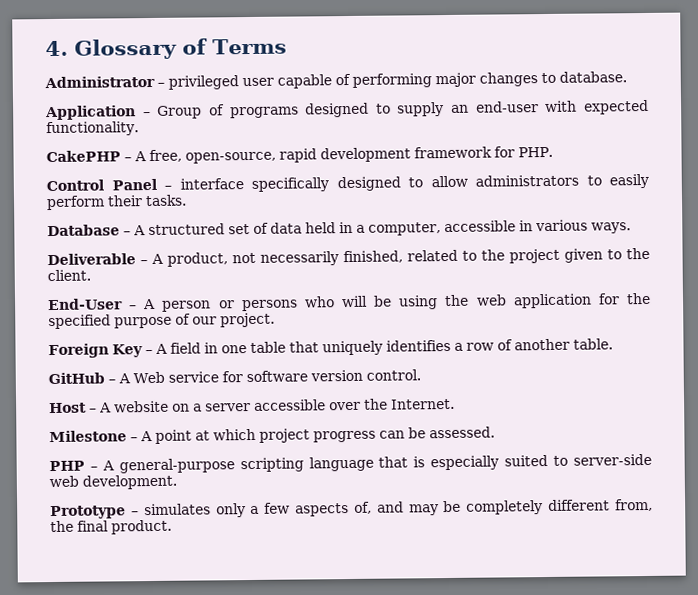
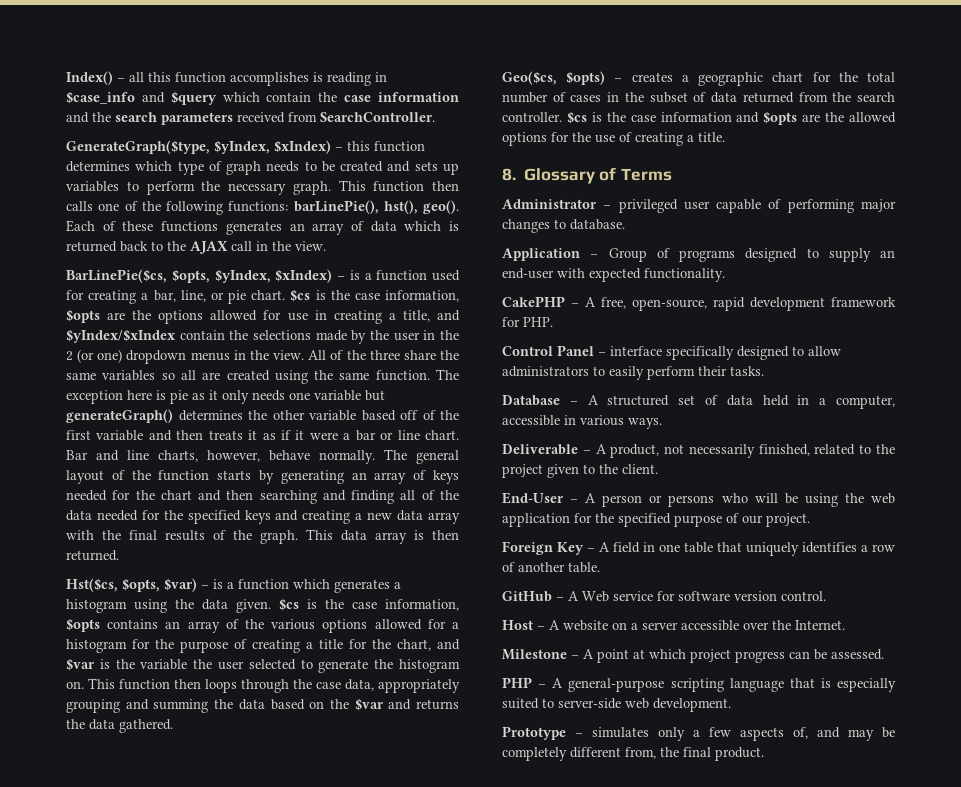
[45,40,68,57] 4. -> [66,71,387,86] [66,91,459,105] [66,112,435,125] [66,140,425,154] [66,161,459,175] [66,180,459,195] [66,200,459,215] [66,220,459,235] [66,241,326,254] [66,269,460,283] [66,289,460,304] [66,309,460,324] [66,329,460,344] [66,349,459,364] [66,369,460,384] [66,390,385,404] [66,409,459,423] [66,430,459,441] [66,449,459,464] [66,470,460,484] [66,490,459,504] [66,510,461,524] [66,529,459,544] [66,550,119,561] [66,578,401,593] [66,598,459,613] [66,618,459,633] [66,639,460,653] [66,658,461,673] [66,678,460,693] [66,698,459,713] [66,719,173,733] [502,71,895,86] [502,92,895,103] [502,111,896,125] [502,132,725,146] [502,168,516,181] Index() – all this function accomplishes is reading in $case_info and $query which contain the case information and the search parameters received from SearchController. // GenerateGraph($type, $yIndex, $xIndex) – this function determines which type of graph needs to be created and sets up variables to perform the necessary graph. This function then calls one of the following functions: barLinePie(), hst(), geo(). Each of these functions generates an array of data which is returned back to the AJAX call in the view. // BarLinePie($cs, $opts, $yIndex, $xIndex) – is a function used for creating a bar, line, or pie chart. $cs is the case information, $opts are the options allowed for use in creating a title, and $yIndex/$xIndex contain the selections made by the user in the 2 (or one) dropdown menus in the view. All of the three share the same variables so all are created using the same function. The exception here is pie as it only needs one variable but generateGraph() determines the other variable based off of the first variable and then treats it as if it were a bar or line chart. Bar and line charts, however, behave normally. The general layout of the function starts by generating an array of keys needed for the chart and then searching and finding all of the data needed for the specified keys and creating a new data array with the final results of the graph. This data array is then returned. // Hst($cs, $opts, $var) – is a function which generates a histogram using the data given. $cs is the case information, $opts contains an array of the various options allowed for a histogram for the purpose of creating a title for the chart, and $var is the variable the user selected to generate the histogram on. This function then loops through the case data, appropriately grouping and summing the data based on the $var and returns the data gathered. // Geo($cs, $opts) – creates a geographic chart for the total number of cases in the subset of data returned from the search controller. $cs is the case information and $opts are the allowed options for the use of creating a title. // 8.

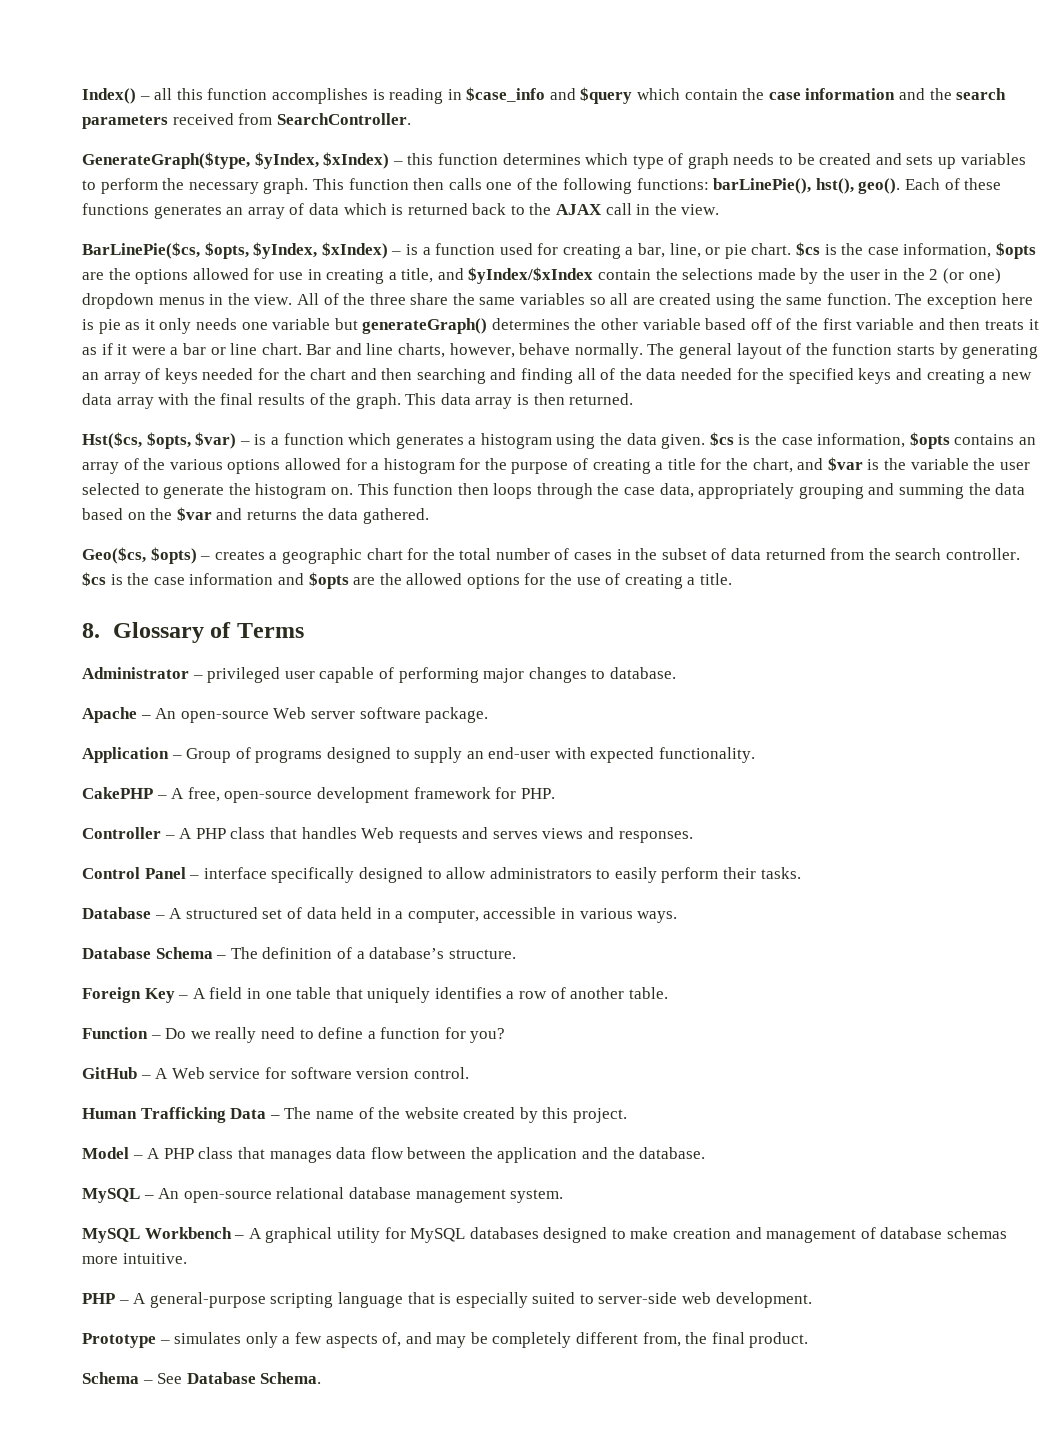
(625, 224) none -> [82,707,489,723] // Apache – An open-source Web server software package.
[632,297,745,311] open-source, rapid -> [224,791,313,803] open-source
(553, 322) none -> [82,827,693,843] // Controller – A PHP class that handles Web requests and serves views and responses.
[502,444,895,458] [502,464,658,478] [502,492,895,507] [502,513,810,527] Deliverable – A product, not necessarily finished, related to the project given to the client. // End-User – A person or persons who will be using the web application for the specified purpose of our project. -> [82,947,516,959] Database Schema – The definition of a database’s structure.
(600, 567) none -> [82,1027,506,1043] // Function – Do we really need to define a function for you?
[502,620,845,631] [502,649,884,663] Host – A website on a server accessible over the Internet. // Milestone – A point at which project progress can be assessed. -> [82,1107,628,1123] [82,1147,706,1163] [82,1187,564,1203] [82,1227,1008,1243] [82,1253,187,1264] Human Trafficking Data – The name of the website created by this project. // Model – A PHP class that manages data flow between the application and the database. // MySQL – An open-source relational database management system. // MySQL Workbench – A graphical utility for MySQL databases designed to make creation and management of database schemas more intuitive.
(764, 754) none -> [82,1372,322,1384] // Schema – See Database Schema.

